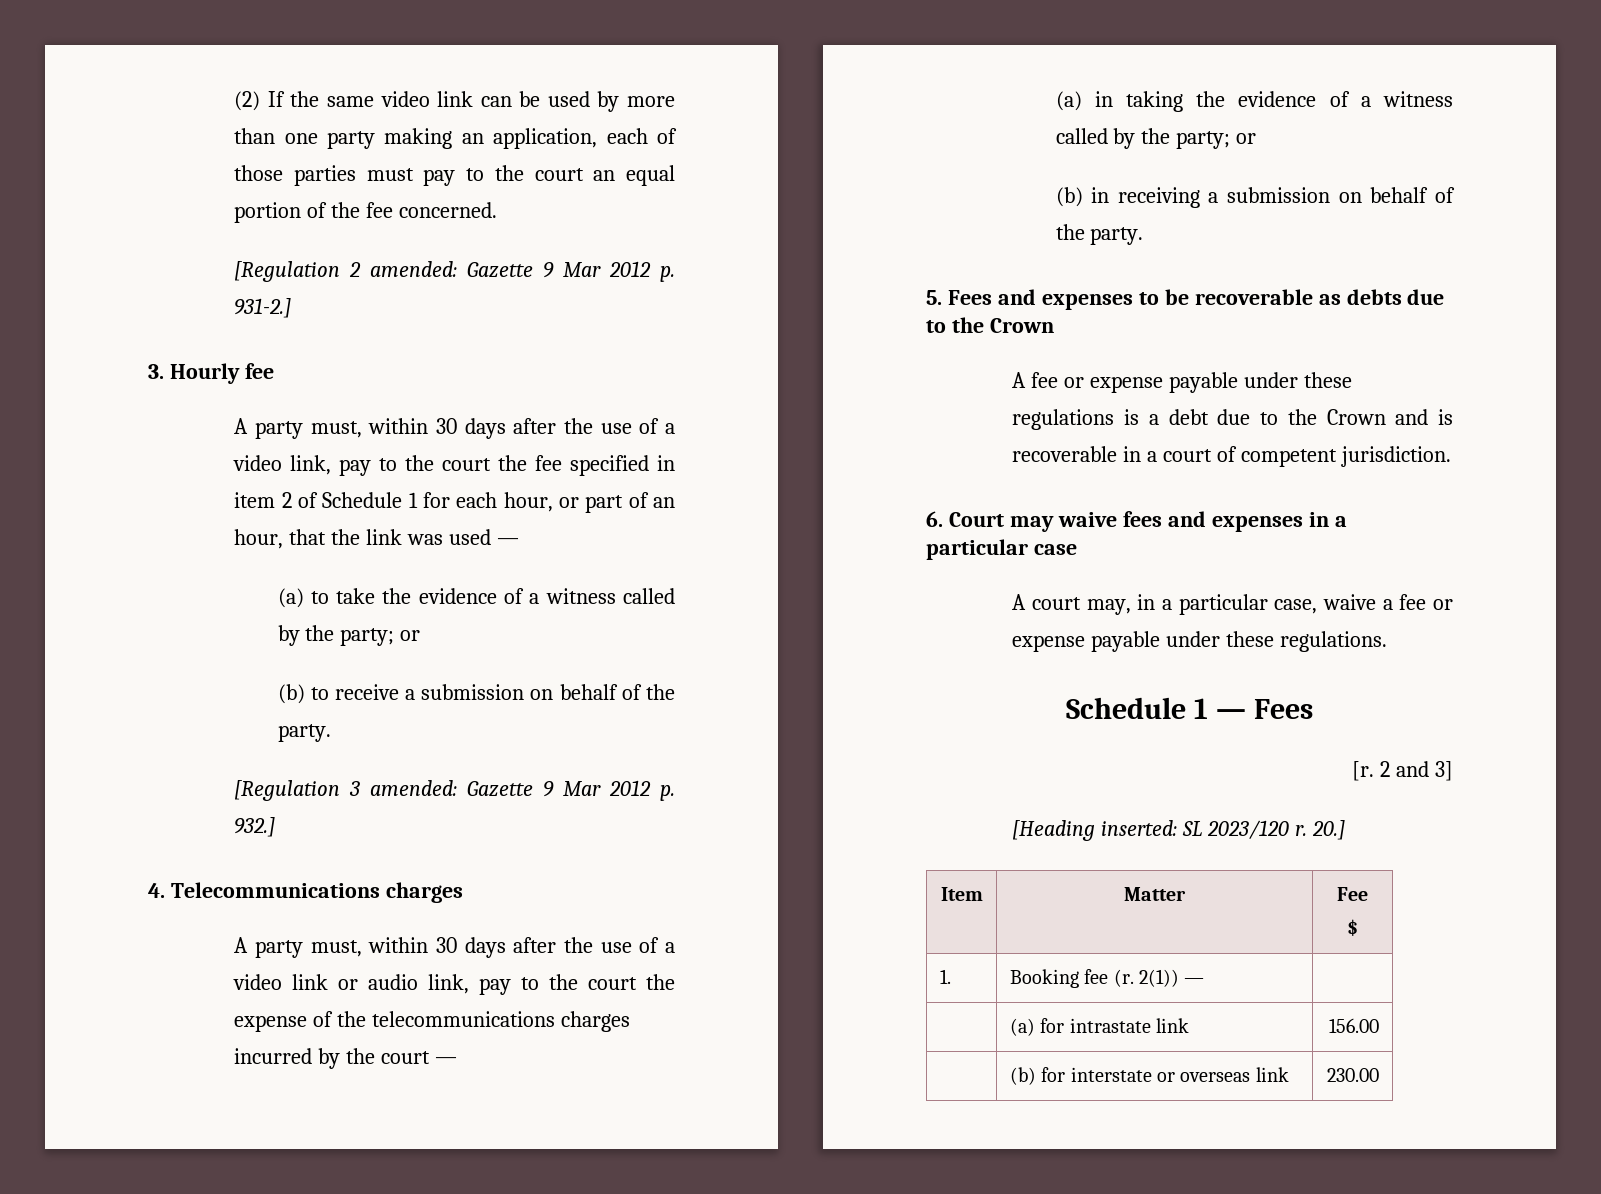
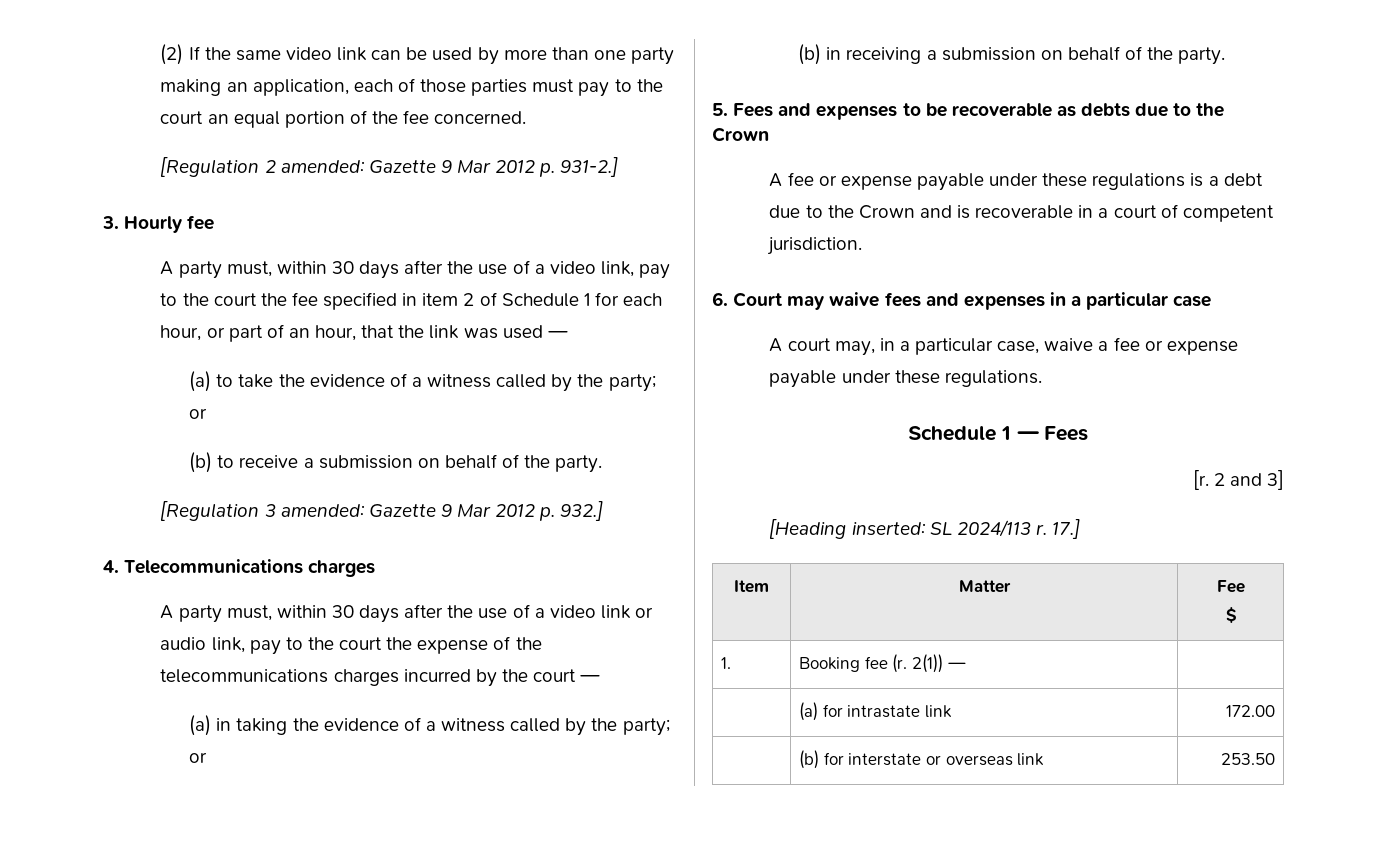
[1207,820,1346,840] 2023/120 r. 20.] -> [956,519,1081,539] 2024/113 r. 17.]
[1329,1018,1380,1033] 156.00 -> [1225,705,1275,717] 172.00
[1327,1068,1380,1082] 230.00 -> [1220,753,1275,765] 253.50

